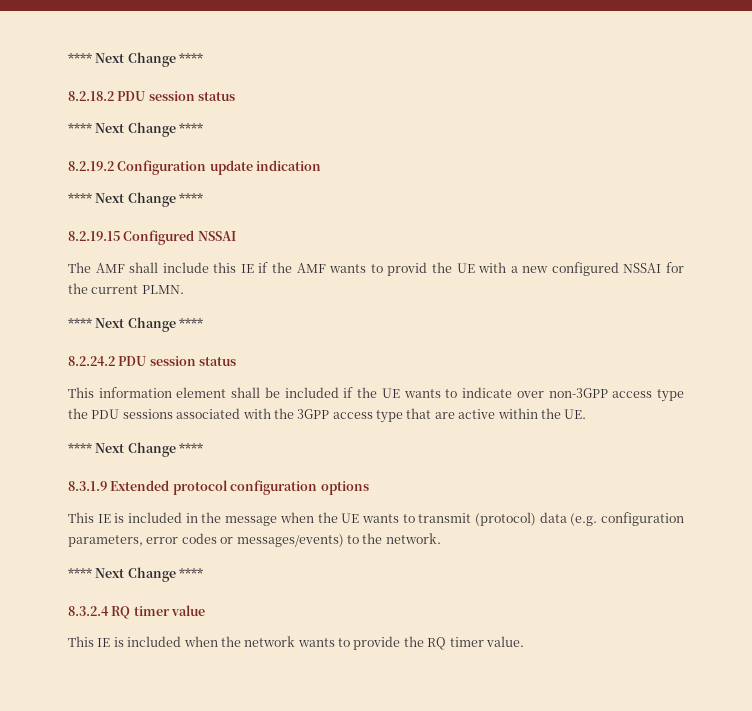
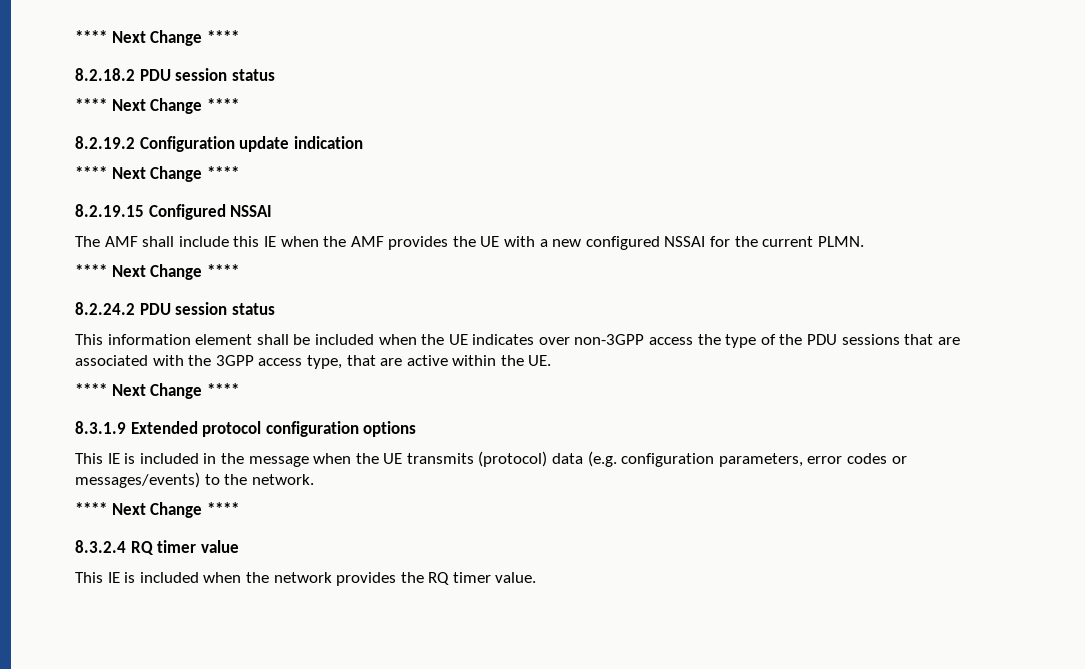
[258,262,269,273] if -> [280,236,319,247] when
[329,262,428,276] wants to provid -> [388,236,449,250] provides
[343,387,685,402] if the UE wants to indicate over non-3GPP access type -> [378,334,776,348] when the UE indicates over non-3GPP access the type of
(173, 414) none -> [904,334,960,345] that are
[376,410,403,423] type -> [306,355,342,369] type,
[361,513,472,523] wants to transmit -> [406,453,474,464] transmits
[297,636,401,650] wants to provide -> [336,572,397,586] provides

